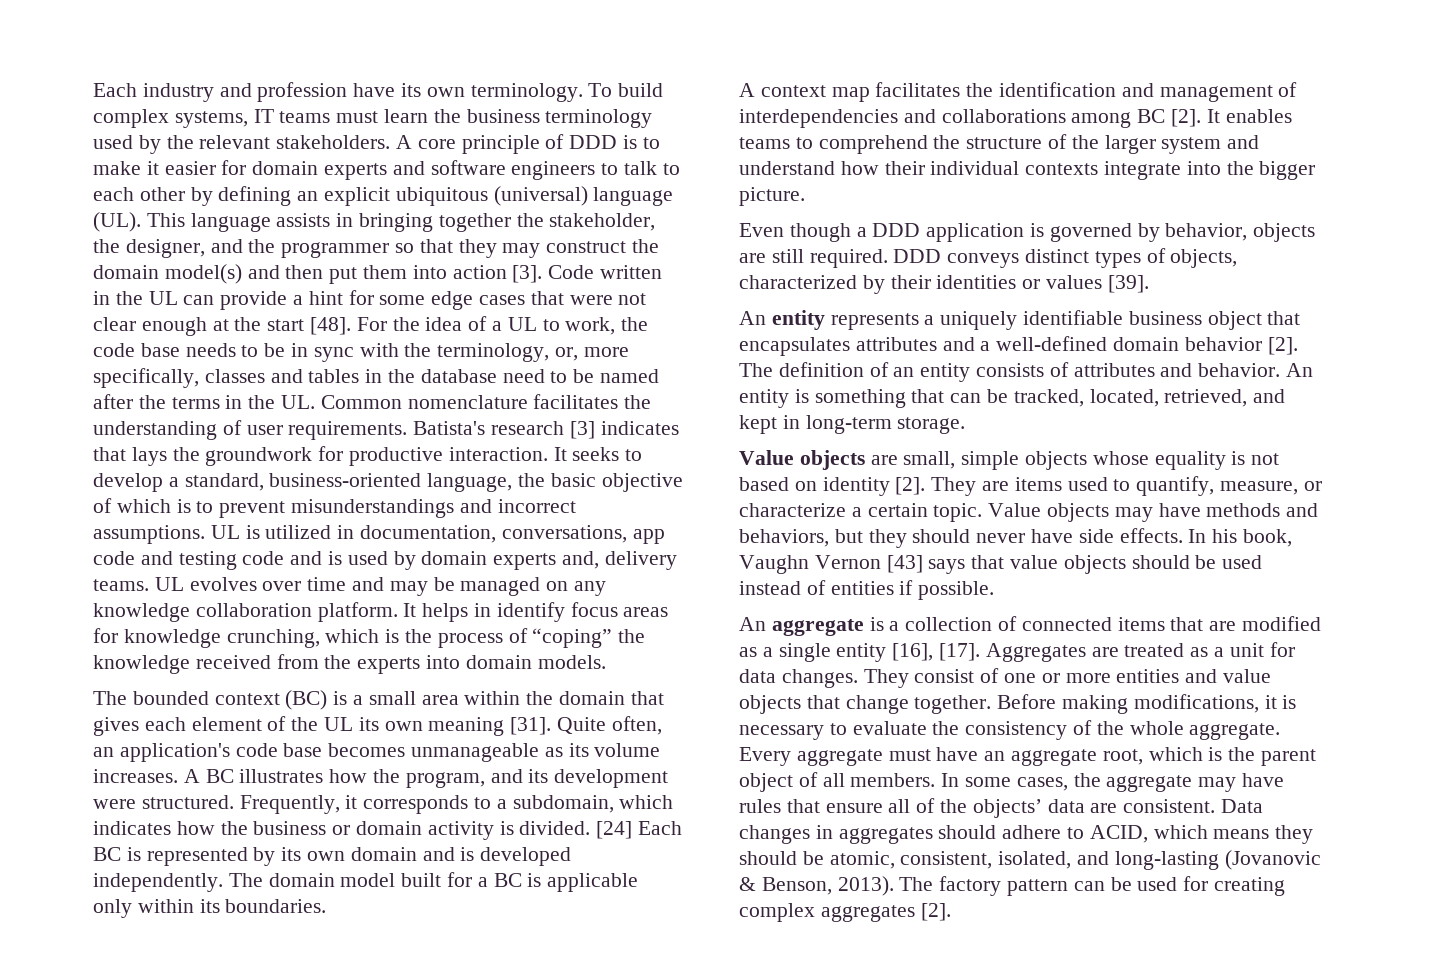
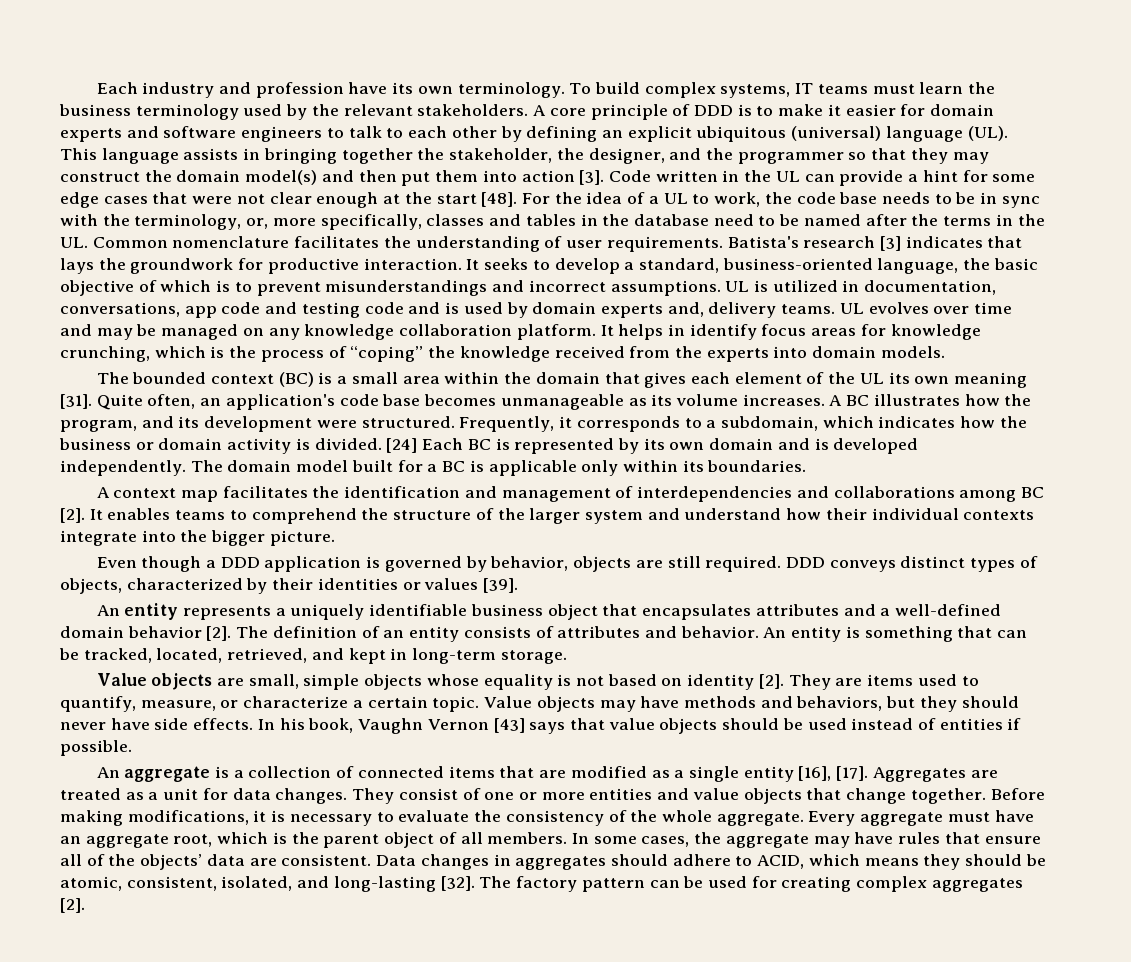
[1224,850,1321,870] [739,876,894,896] (Jovanovic & Benson, 2013). -> [440,876,475,891] [32].

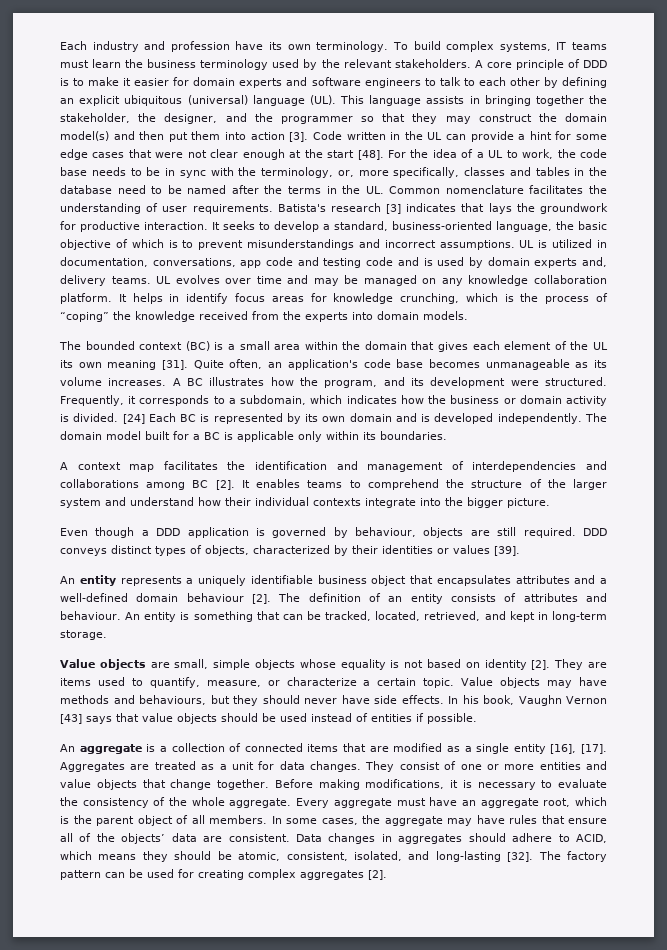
[490,556,569,571] behavior, -> [355,527,417,537] behaviour,
[127,626,202,638] behavior -> [186,593,244,602] behaviour
[680,626,759,638] behavior. -> [60,611,121,620] behaviour.
[796,696,883,711] behaviors, -> [139,695,206,705] behaviours,

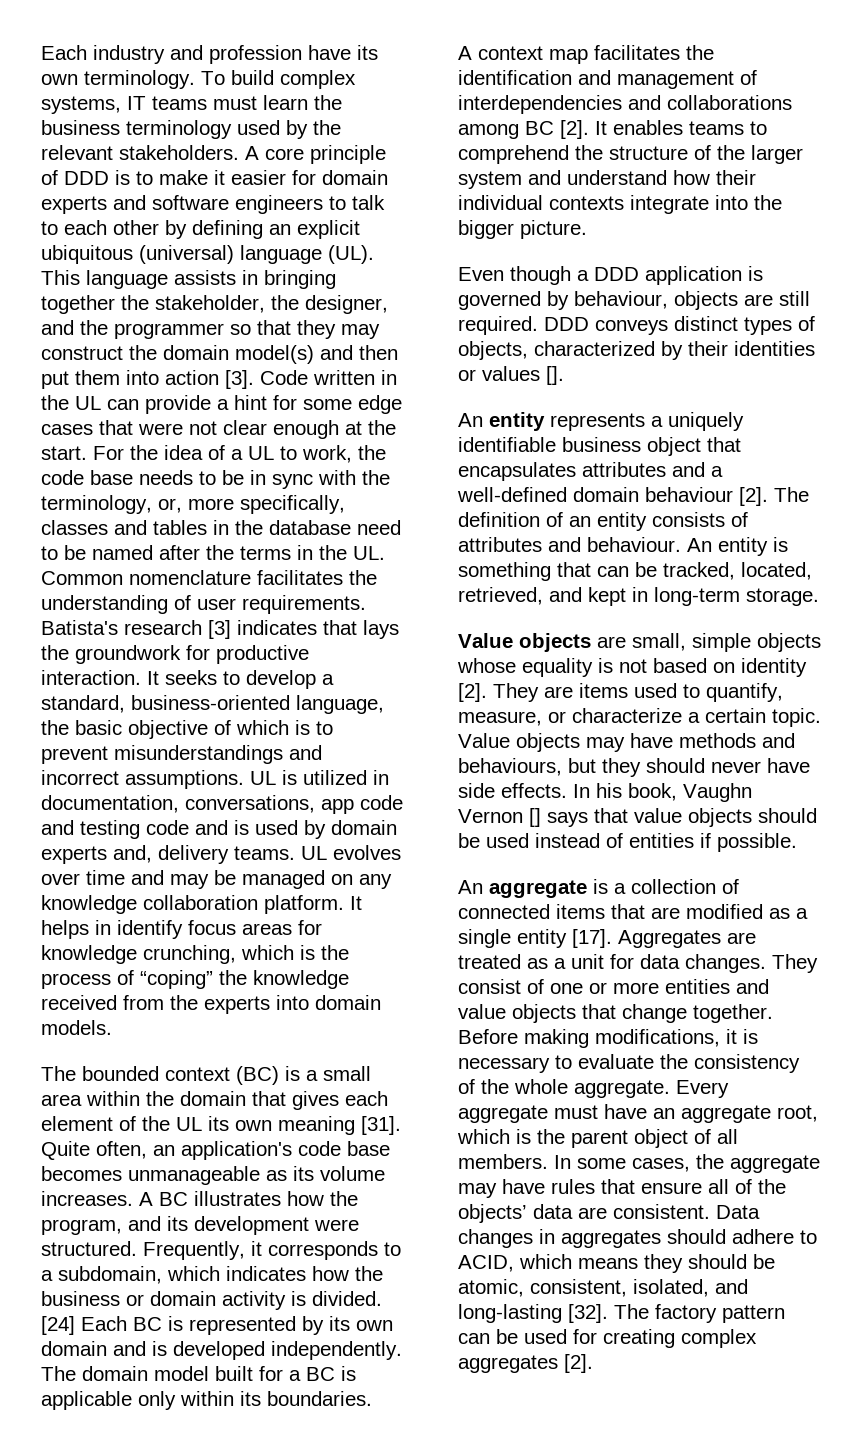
[327,150,384,160] start [48]. -> [41,446,87,460] start.
[494,546,520,556] [39]. -> [546,366,564,385] [].
[60,714,82,724] [43] -> [529,808,541,827] []
[550,744,577,754] [16], -> (567, 938) none

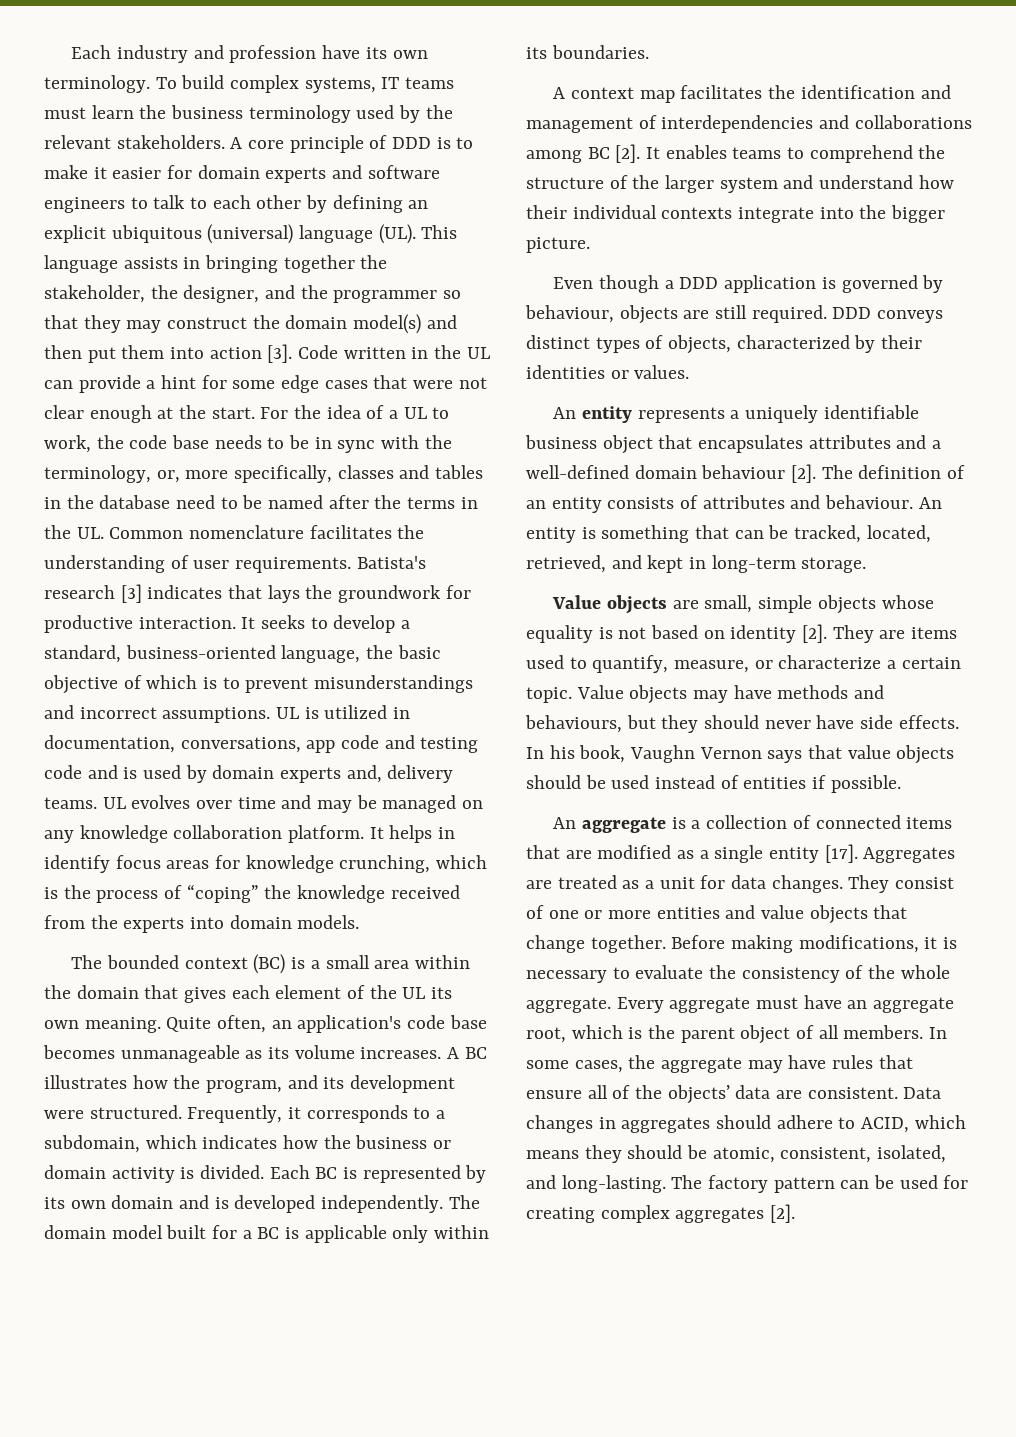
[278,1116,401,1135] meaning [31]. -> [84,1017,161,1033] meaning.
[41,1316,75,1335] [24] -> (265, 1172) none
[482,366,564,385] values []. -> [634,365,690,379] values.
[529,808,541,827] [] -> (762, 753) none
[458,1304,608,1323] long-lasting [32]. -> [561,1175,666,1193] long-lasting.

